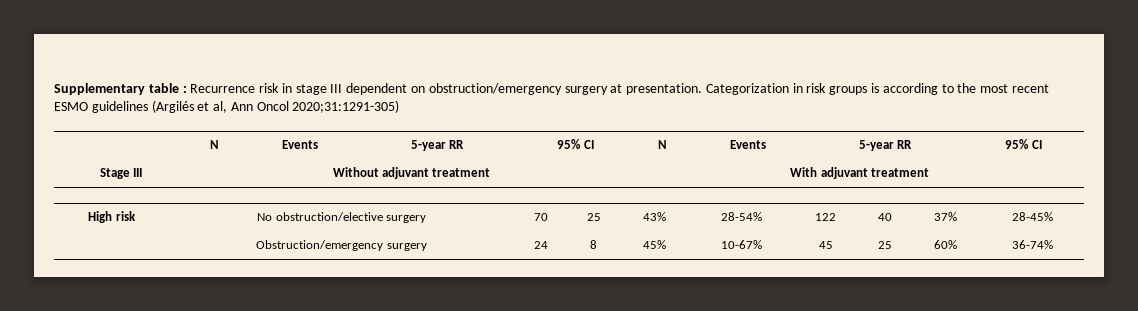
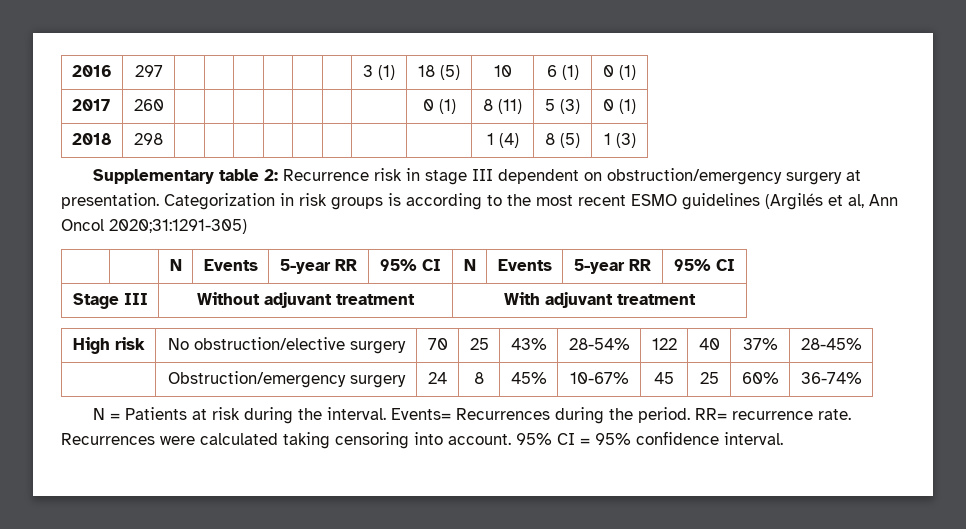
(54, 89) none -> [71,65,112,77] [134,65,163,77] [363,65,395,80] [418,65,460,80] [493,65,512,77] [546,65,579,80] [603,65,636,80] [71,99,110,111] [133,99,164,111] [422,99,456,114] [483,99,522,114] [545,99,580,114] [603,99,636,114] [71,133,112,145] [134,133,163,145] [486,133,519,148] [545,133,580,148] [603,133,636,148] 2016 | 297 | | | | | | | 3 (1) | 18 (5) | 10 | 6 (1) | 0 (1) // 2017 | 260 | | | | | | | | 0 (1) | 8 (11) | 5 (3) | 0 (1) // 2018 | 298 | | | | | | | | | 1 (4) | 8 (5) | 1 (3) //
[182,86,187,93] : -> [263,169,278,181] 2:
(1053, 244) none -> [92,407,851,424] [61,431,783,449] // N = Patients at risk during the interval. Events= Recurrences during the period. RR= recurrence rate. Recurrences were calculated taking censoring into account. 95% CI = 95% confidence interval.

